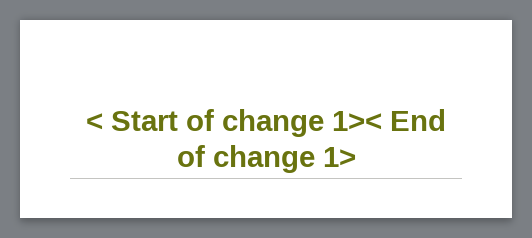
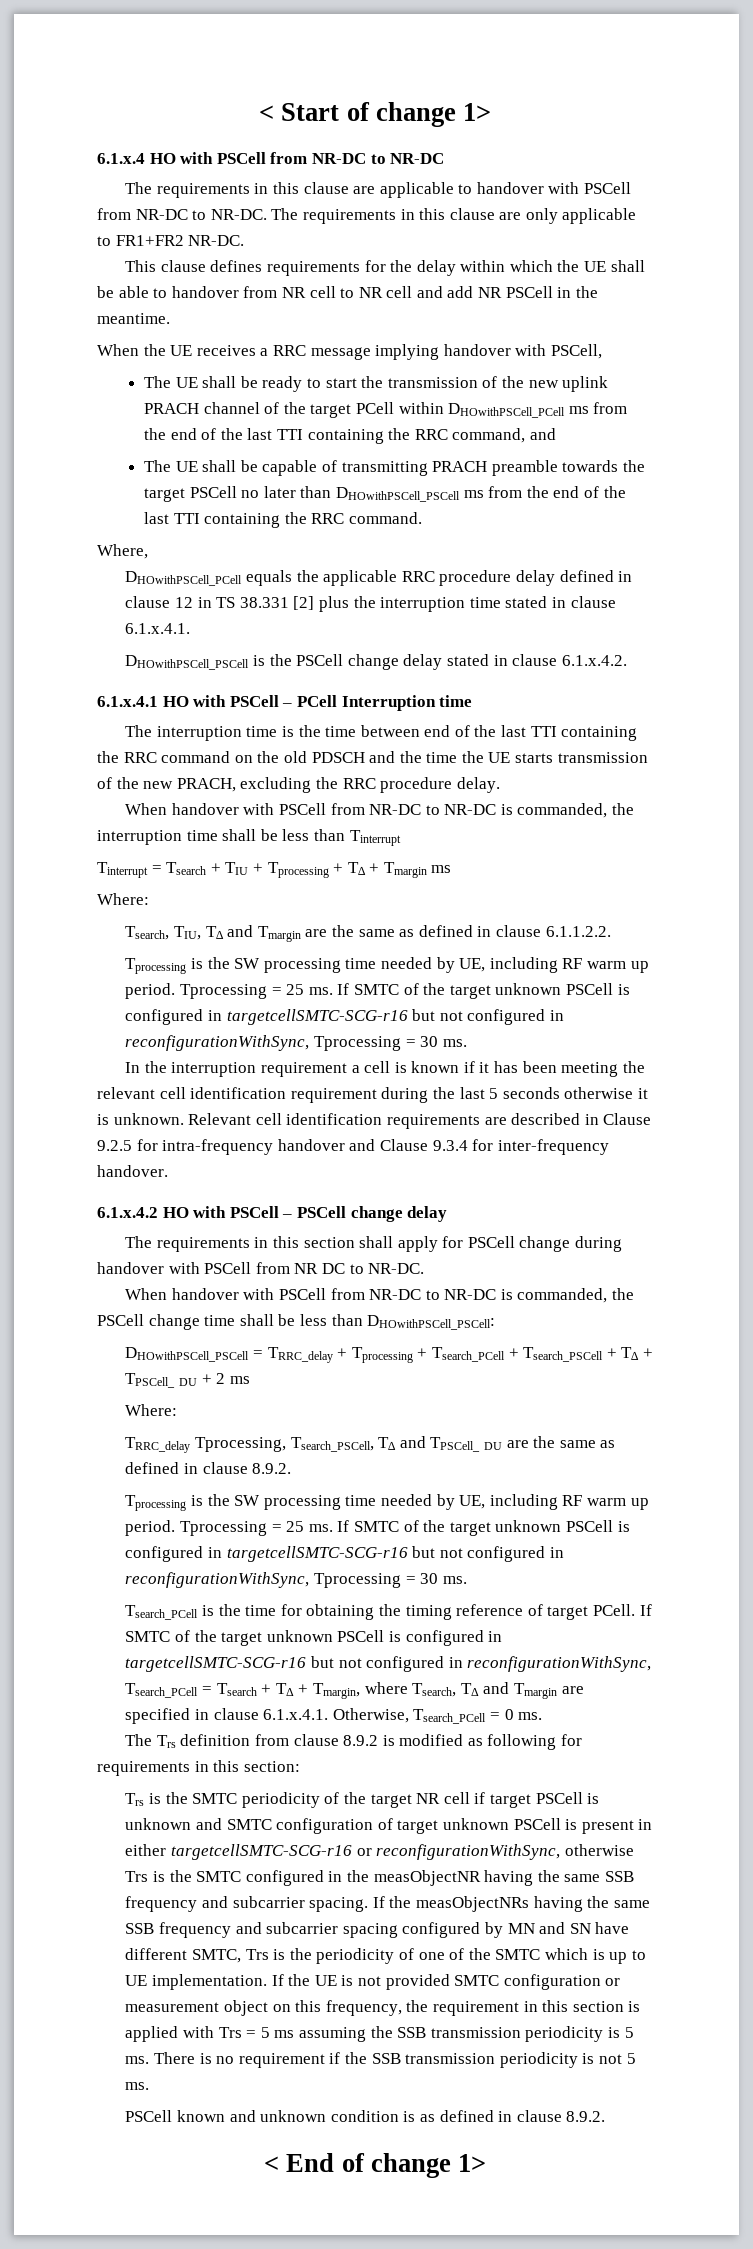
[332,111,382,131] 1>< -> [462,103,491,121] [97,152,445,164] [125,182,632,198] [97,208,637,224] [97,235,245,246] [125,260,645,276] [97,286,598,298] [97,313,170,324] [97,344,602,360] [144,376,609,392] [144,402,628,418] [144,428,557,444] [144,460,646,476] [144,486,626,502] [144,512,423,528] [97,544,148,559] [125,570,633,586] [125,596,616,612] [125,623,191,634] [125,654,627,670] [97,695,473,711] [125,725,638,741] [97,751,648,763] [97,777,500,793] [125,803,635,818] [97,829,401,846] [97,862,452,878] [97,893,149,905] [125,925,611,942] [125,957,649,974] [125,983,630,999] [125,1009,564,1025] [125,1035,467,1051] [125,1061,645,1077] [97,1087,648,1103] [97,1113,652,1129] [97,1139,609,1155] [97,1165,168,1177] [97,1206,448,1222] [125,1236,623,1252] [97,1262,425,1274] [125,1288,635,1303] [97,1314,496,1330] [125,1347,653,1363] [125,1373,250,1388] [125,1404,178,1416] [125,1436,616,1453] [125,1462,292,1474] [125,1494,649,1511] [125,1520,630,1536] [125,1546,564,1562] [125,1572,467,1588] [125,1604,652,1620] [125,1630,503,1646] [125,1656,652,1672] [125,1682,584,1699] [125,1708,543,1724] [125,1734,583,1750] [97,1760,300,1776] [125,1792,600,1808] [125,1818,653,1834] [125,1844,634,1860] [125,1870,634,1886] [125,1896,650,1912] [125,1922,630,1938] [125,1948,646,1964] [125,1974,621,1990] [125,2000,641,2016] [125,2026,634,2042] [125,2052,636,2068] [125,2082,150,2090] [125,2110,606,2122] [264,2156,280,2172] 1> // 6.1.x.4 HO with PSCell from NR-DC to NR-DC // The requirements in this clause are applicable to handover with PSCell from NR-DC to NR-DC. The requirements in this clause are only applicable to FR1+FR2 NR-DC. // This clause defines requirements for the delay within which the UE shall be able to handover from NR cell to NR cell and add NR PSCell in the meantime. // When the UE receives a RRC message implying handover with PSCell, // The UE shall be ready to start the transmission of the new uplink PRACH channel of the target PCell within DHOwithPSCell_PCell ms from the end of the last TTI containing the RRC command, and // The UE shall be capable of transmitting PRACH preamble towards the target PSCell no later than DHOwithPSCell_PSCell ms from the end of the last TTI containing the RRC command. // Where, // DHOwithPSCell_PCell equals the applicable RRC procedure delay defined in clause 12 in TS 38.331 [2] plus the interruption time stated in clause 6.1.x.4.1. // DHOwithPSCell_PSCell is the PSCell change delay stated in clause 6.1.x.4.2. // 6.1.x.4.1 HO with PSCell – PCell Interruption time // The interruption time is the time between end of the last TTI containing the RRC command on the old PDSCH and the time the UE starts transmission of the new PRACH, excluding the RRC procedure delay. // When handover with PSCell from NR-DC to NR-DC is commanded, the interruption time shall be less than Tinterrupt // Tinterrupt = Tsearch + TIU + Tprocessing + T∆ + Tmargin ms // Where: // Tsearch, TIU, T∆ and Tmargin are the same as defined in clause 6.1.1.2.2. // Tprocessing is the SW processing time needed by UE, including RF warm up period. Tprocessing = 25 ms. If SMTC of the target unknown PSCell is configured in targetcellSMTC-SCG-r16 but not configured in reconfigurationWithSync, Tprocessing = 30 ms. // In the interruption requirement a cell is known if it has been meeting the relevant cell identification requirement during the last 5 seconds otherwise it is unknown. Relevant cell identification requirements are described in Clause 9.2.5 for intra-frequency handover and Clause 9.3.4 for inter-frequency handover. // 6.1.x.4.2 HO with PSCell – PSCell change delay // The requirements in this section shall apply for PSCell change during handover with PSCell from NR DC to NR-DC. // When handover with PSCell from NR-DC to NR-DC is commanded, the PSCell change time shall be less than DHOwithPSCell_PSCell: // DHOwithPSCell_PSCell = TRRC_delay + Tprocessing + Tsearch_PCell + Tsearch_PSCell + T∆ + TPSCell_ DU + 2 ms // Where: // TRRC_delay Tprocessing, Tsearch_PSCell, T∆ and TPSCell_ DU are the same as defined in clause 8.9.2. // Tprocessing is the SW processing time needed by UE, including RF warm up period. Tprocessing = 25 ms. If SMTC of the target unknown PSCell is configured in targetcellSMTC-SCG-r16 but not configured in reconfigurationWithSync, Tprocessing = 30 ms. // Tsearch_PCell is the time for obtaining the timing reference of target PCell. If SMTC of the target unknown PSCell is configured in targetcellSMTC-SCG-r16 but not configured in reconfigurationWithSync, Tsearch_PCell = Tsearch + TΔ + Tmargin, where Tsearch, TΔ and Tmargin are specified in clause 6.1.x.4.1. Otherwise, Tsearch_PCell = 0 ms. // The Trs definition from clause 8.9.2 is modified as following for requirements in this section: // Trs is the SMTC periodicity of the target NR cell if target PSCell is unknown and SMTC configuration of target unknown PSCell is present in either targetcellSMTC-SCG-r16 or reconfigurationWithSync, otherwise Trs is the SMTC configured in the measObjectNR having the same SSB frequency and subcarrier spacing. If the measObjectNRs having the same SSB frequency and subcarrier spacing configured by MN and SN have different SMTC, Trs is the periodicity of one of the SMTC which is up to UE implementation. If the UE is not provided SMTC configuration or measurement object on this frequency, the requirement in this section is applied with Trs = 5 ms assuming the SSB transmission periodicity is 5 ms. There is no requirement if the SSB transmission periodicity is not 5 ms. // PSCell known and unknown condition is as defined in clause 8.9.2. // <

